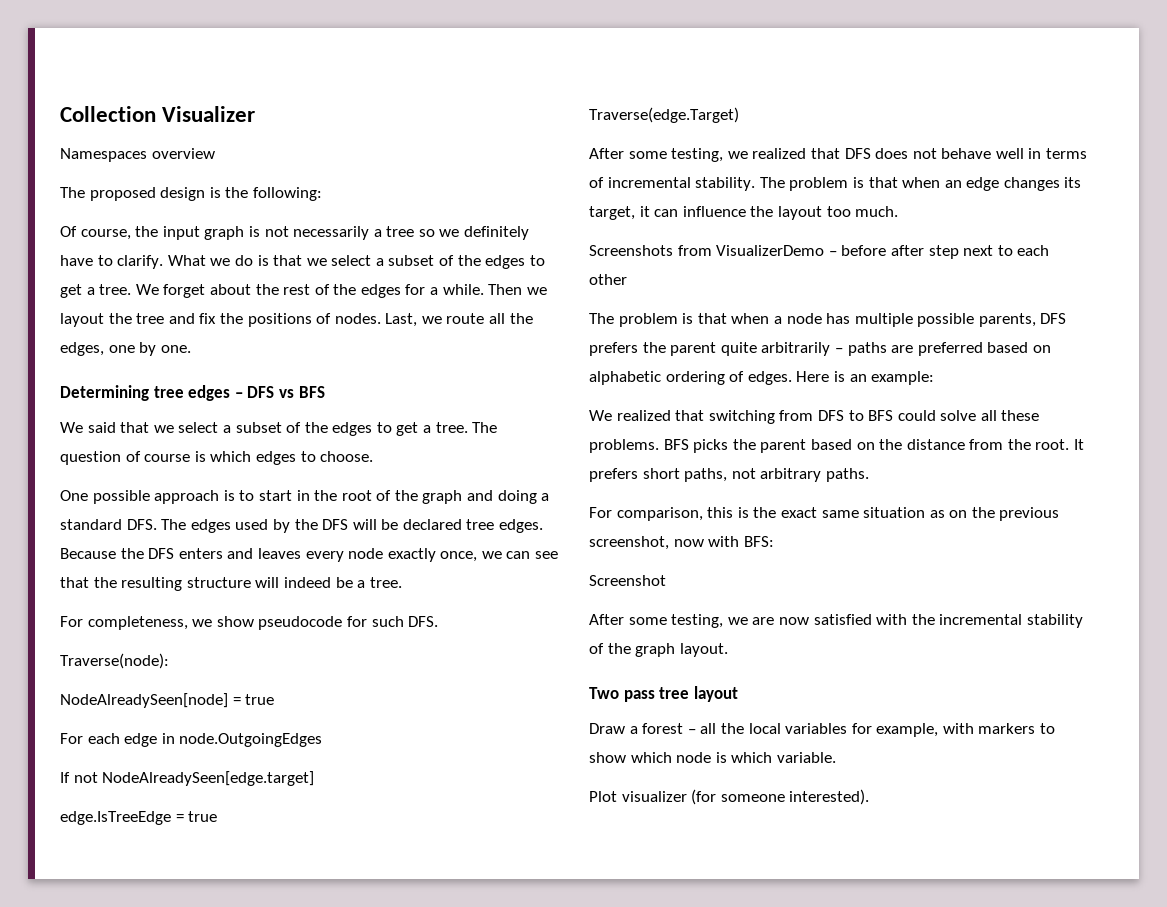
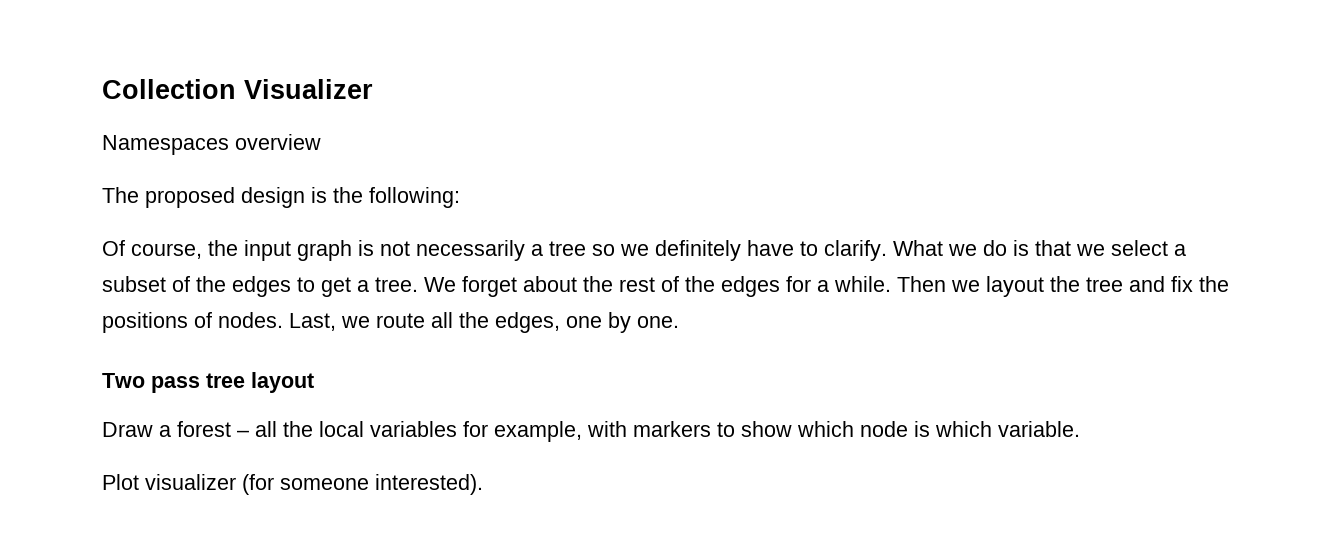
[60,385,325,401] [60,422,498,436] [60,451,374,465] [60,490,550,504] [60,519,544,533] [60,548,559,562] [60,577,402,591] [60,616,439,630] [60,653,169,669] [60,693,275,708] [60,733,323,747] [60,771,315,786] [60,811,218,825] [589,107,739,123] [589,148,1088,162] [589,177,1082,191] [589,206,899,220] [589,245,1050,259] [589,274,627,285] [589,313,1067,327] [589,342,1051,356] [589,371,935,385] [589,410,1040,424] [589,439,1085,453] [589,468,869,482] [589,507,1060,521] [589,536,774,550] [589,575,666,586] [589,614,1083,628] [589,643,728,657] // Determining tree edges – DFS vs BFS // We said that we select a subset of the edges to get a tree. The question of course is which edges to choose. // One possible approach is to start in the root of the graph and doing a standard DFS. The edges used by the DFS will be declared tree edges. Because the DFS enters and leaves every node exactly once, we can see that the resulting structure will indeed be a tree. // For completeness, we show pseudocode for such DFS. // Traverse(node): // NodeAlreadySeen[node] = true // For each edge in node.OutgoingEdges // If not NodeAlreadySeen[edge.target] // edge.IsTreeEdge = true // Traverse(edge.Target) // After some testing, we realized that DFS does not behave well in terms of incremental stability. The problem is that when an edge changes its target, it can influence the layout too much. // Screenshots from VisualizerDemo – before after step next to each other // The problem is that when a node has multiple possible parents, DFS prefers the parent quite arbitrarily – paths are preferred based on alphabetic ordering of edges. Here is an example: // We realized that switching from DFS to BFS could solve all these problems. BFS picks the parent based on the distance from the root. It prefers short paths, not arbitrary paths. // For comparison, this is the exact same situation as on the previous screenshot, now with BFS: // Screenshot // After some testing, we are now satisfied with the incremental stability of the graph layout. -> (679, 322) none

